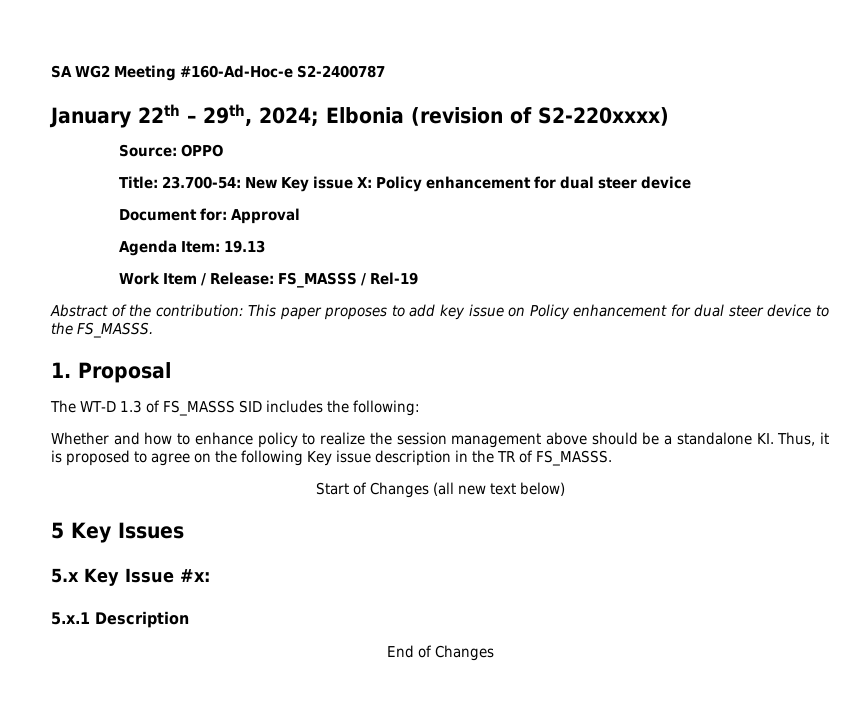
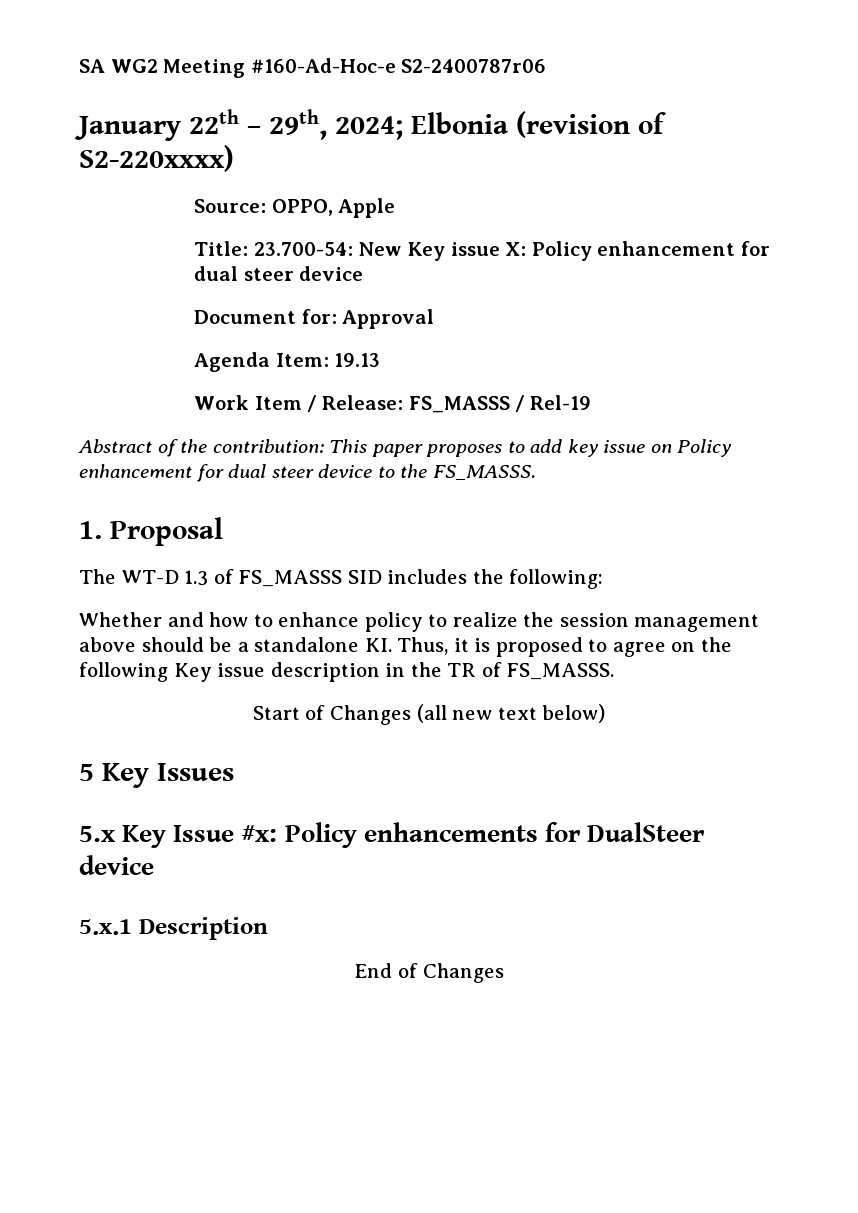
[297,65,385,78] S2-2400787 -> [401,59,547,73] S2-2400787r06
[181,144,224,157] OPPO -> [271,198,396,218] OPPO, Apple
(210, 575) none -> [284,822,706,848] [79,855,154,875] Policy enhancements for DualSteer device

